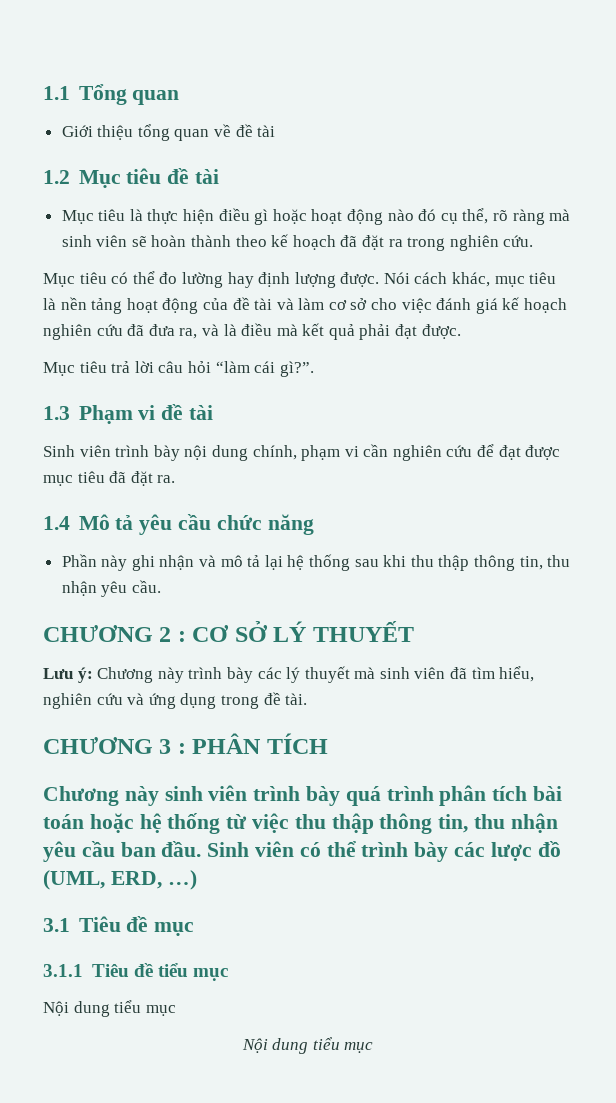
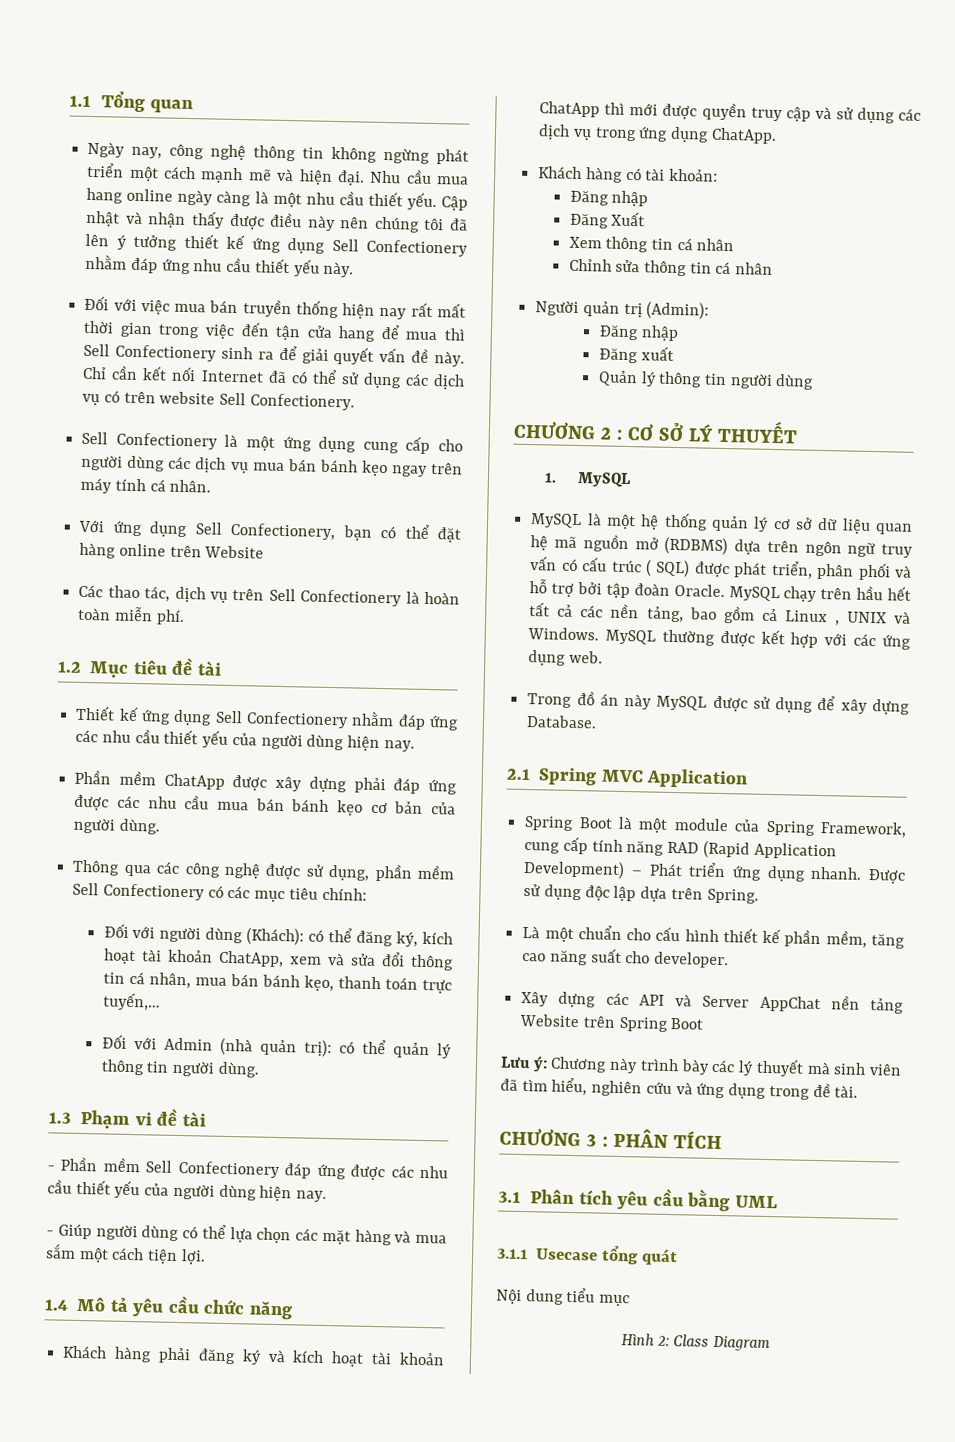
[61,124,276,141] Giới thiệu tổng quan về đề tài -> [87,141,469,165] [87,162,469,186] [86,187,468,211] [86,210,468,233] [85,233,468,257] [85,253,355,278] [84,295,466,320] [83,320,466,342] [83,343,465,367] [82,365,465,390] [82,390,355,411] [81,431,463,454] [81,454,463,477] [80,477,212,494] [78,519,461,543] [79,542,265,559] [78,584,460,607] [77,606,185,625] Ngày nay, công nghệ thông tin không ngừng phát triển một cách mạnh mẽ và hiện đại. Nhu cầu mua hang online ngày càng là một nhu cầu thiết yếu. Cập nhật và nhận thấy được điều này nên chúng tôi đã lên ý tưởng thiết kế ứng dụng Sell Confectionery nhằm đáp ứng nhu cầu thiết yếu này. // Đối với việc mua bán truyền thống hiện nay rất mất thời gian trong việc đến tận cửa hang để mua thì Sell Confectionery sinh ra để giải quyết vấn đề này. Chỉ cần kết nối Internet đã có thể sử dụng các dịch vụ có trên website Sell Confectionery. // Sell Confectionery là một ứng dụng cung cấp cho người dùng các dịch vụ mua bán bánh kẹo ngay trên máy tính cá nhân. // Với ứng dụng Sell Confectionery, bạn có thể đặt hàng online trên Website // Các thao tác, dịch vụ trên Sell Confectionery là hoàn toàn miễn phí.
[61,208,571,225] [61,234,534,251] [43,271,557,288] [43,297,568,314] [43,323,461,340] [43,361,314,377] Mục tiêu là thực hiện điều gì hoặc hoạt động nào đó cụ thể, rõ ràng mà sinh viên sẽ hoàn thành theo kế hoạch đã đặt ra trong nghiên cứu. // Mục tiêu có thể đo lường hay định lượng được. Nói cách khác, mục tiêu là nền tảng hoạt động của đề tài và làm cơ sở cho việc đánh giá kế hoạch nghiên cứu đã đưa ra, và là điều mà kết quả phải đạt được. // Mục tiêu trả lời câu hỏi “làm cái gì?”. -> [75,705,459,731] [75,729,415,752] [74,769,457,795] [74,794,457,816] [73,817,160,835] [72,859,455,882] [72,882,367,903] [103,923,453,947] [102,948,454,971] [102,971,453,994] [102,992,160,1011] [101,1034,453,1059] [100,1059,259,1078] Thiết kế ứng dụng Sell Confectionery nhằm đáp ứng các nhu cầu thiết yếu của người dùng hiện nay. // Phần mềm ChatApp được xây dựng phải đáp ứng được các nhu cầu mua bán bánh kẹo cơ bản của người dùng. // Thông qua các công nghệ được sử dụng, phần mềm Sell Confectionery có các mục tiêu chính: // Đối với người dùng (Khách): có thể đăng ký, kích hoạt tài khoản ChatApp, xem và sửa đổi thông tin cá nhân, mua bán bánh kẹo, thanh toán trực tuyến,… // Đối với Admin (nhà quản trị): có thể quản lý thông tin người dùng.
[43,444,561,461] [43,471,176,486] Sinh viên trình bày nội dung chính, phạm vi cần nghiên cứu để đạt được mục tiêu đã đặt ra. -> [47,1156,449,1181] [47,1179,328,1203] [46,1223,447,1246] [45,1243,206,1265] - Phần mềm Sell Confectionery đáp ứng được các nhu cầu thiết yếu của người dùng hiện nay. // - Giúp người dùng có thể lựa chọn các mặt hàng và mua sắm một cách tiện lợi.
[61,554,571,571] [61,580,161,597] Phần này ghi nhận và mô tả lại hệ thống sau khi thu thập thông tin, thu nhận yêu cầu. -> [62,1345,445,1367] [539,101,921,124] [538,124,777,144] [538,166,719,183] [569,189,649,207] [569,211,646,229] [568,236,735,253] [568,258,774,277] [535,300,710,320] [598,324,679,342] [598,346,674,364] [597,370,815,390] Khách hàng phải đăng ký và kích hoạt tài khoản ChatApp thì mới được quyền truy cập và sử dụng các dịch vụ trong ứng dụng ChatApp. // Khách hàng có tài khoản: // Đăng nhập // Đăng Xuất // Xem thông tin cá nhân // Chỉnh sửa thông tin cá nhân // Người quản trị (Admin): // Đăng nhập // Đăng xuất // Quản lý thông tin người dùng
(414, 631) none -> [544,471,631,488] [530,512,913,535] [530,534,913,558] [530,556,912,581] [529,579,911,602] [529,602,911,626] [527,627,911,650] [528,650,603,666] [527,691,910,715] [526,715,598,729] [506,767,750,789] [524,815,907,838] [524,836,837,860] [523,859,907,884] [523,883,759,904] [522,925,905,949] [522,948,730,969] [521,990,904,1014] [519,1013,704,1032] // 1. MySQL // MySQL là một hệ thống quản lý cơ sở dữ liệu quan hệ mã nguồn mở (RDBMS) dựa trên ngôn ngữ truy vấn có cấu trúc ( SQL) được phát triển, phân phối và hỗ trợ bởi tập đoàn Oracle. MySQL chạy trên hầu hết tất cả các nền tảng, bao gồm cả Linux , UNIX và Windows. MySQL thường được kết hợp với các ứng dụng web. // Trong đồ án này MySQL được sử dụng để xây dựng Database. // 2.1 Spring MVC Application // Spring Boot là một module của Spring Framework, cung cấp tính năng RAD (Rapid Application Development) – Phát triển ứng dụng nhanh. Được sử dụng độc lập dựa trên Spring. // Là một chuẩn cho cấu hình thiết kế phần mềm, tăng cao năng suất cho developer. // Xây dựng các API và Server AppChat nền tảng Website trên Spring Boot
[43,785,563,806] [43,813,558,834] [43,841,561,862] [43,870,197,890] [43,916,195,936] [43,963,228,981] Chương này sinh viên trình bày quá trình phân tích bài toán hoặc hệ thống từ việc thu thập thông tin, thu nhận yêu cầu ban đầu. Sinh viên có thể trình bày các lược đồ (UML, ERD, …) // 3.1 Tiêu đề mục // 3.1.1 Tiêu đề tiểu mục -> [498,1188,778,1212] [497,1245,679,1266] 3.1 Phân tích yêu cầu bằng UML // 3.1.1 Usecase tổng quát
[241,1037,374,1054] Nội dung tiểu mục -> [620,1333,772,1352] Hình 2: Class Diagram

